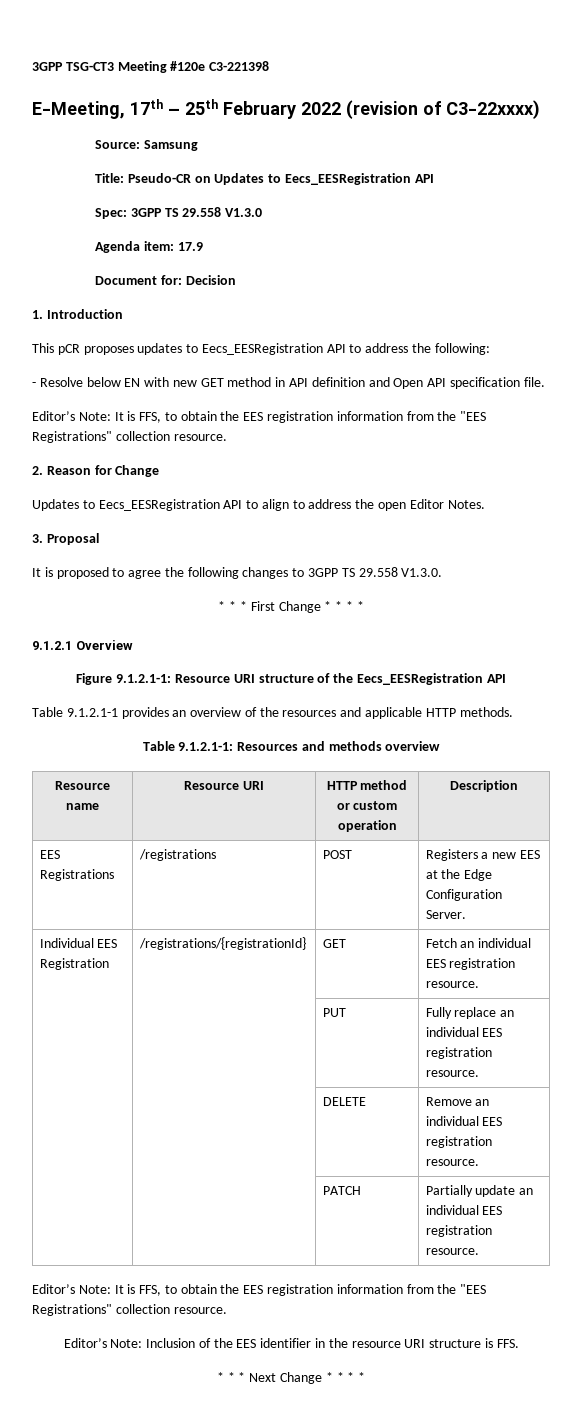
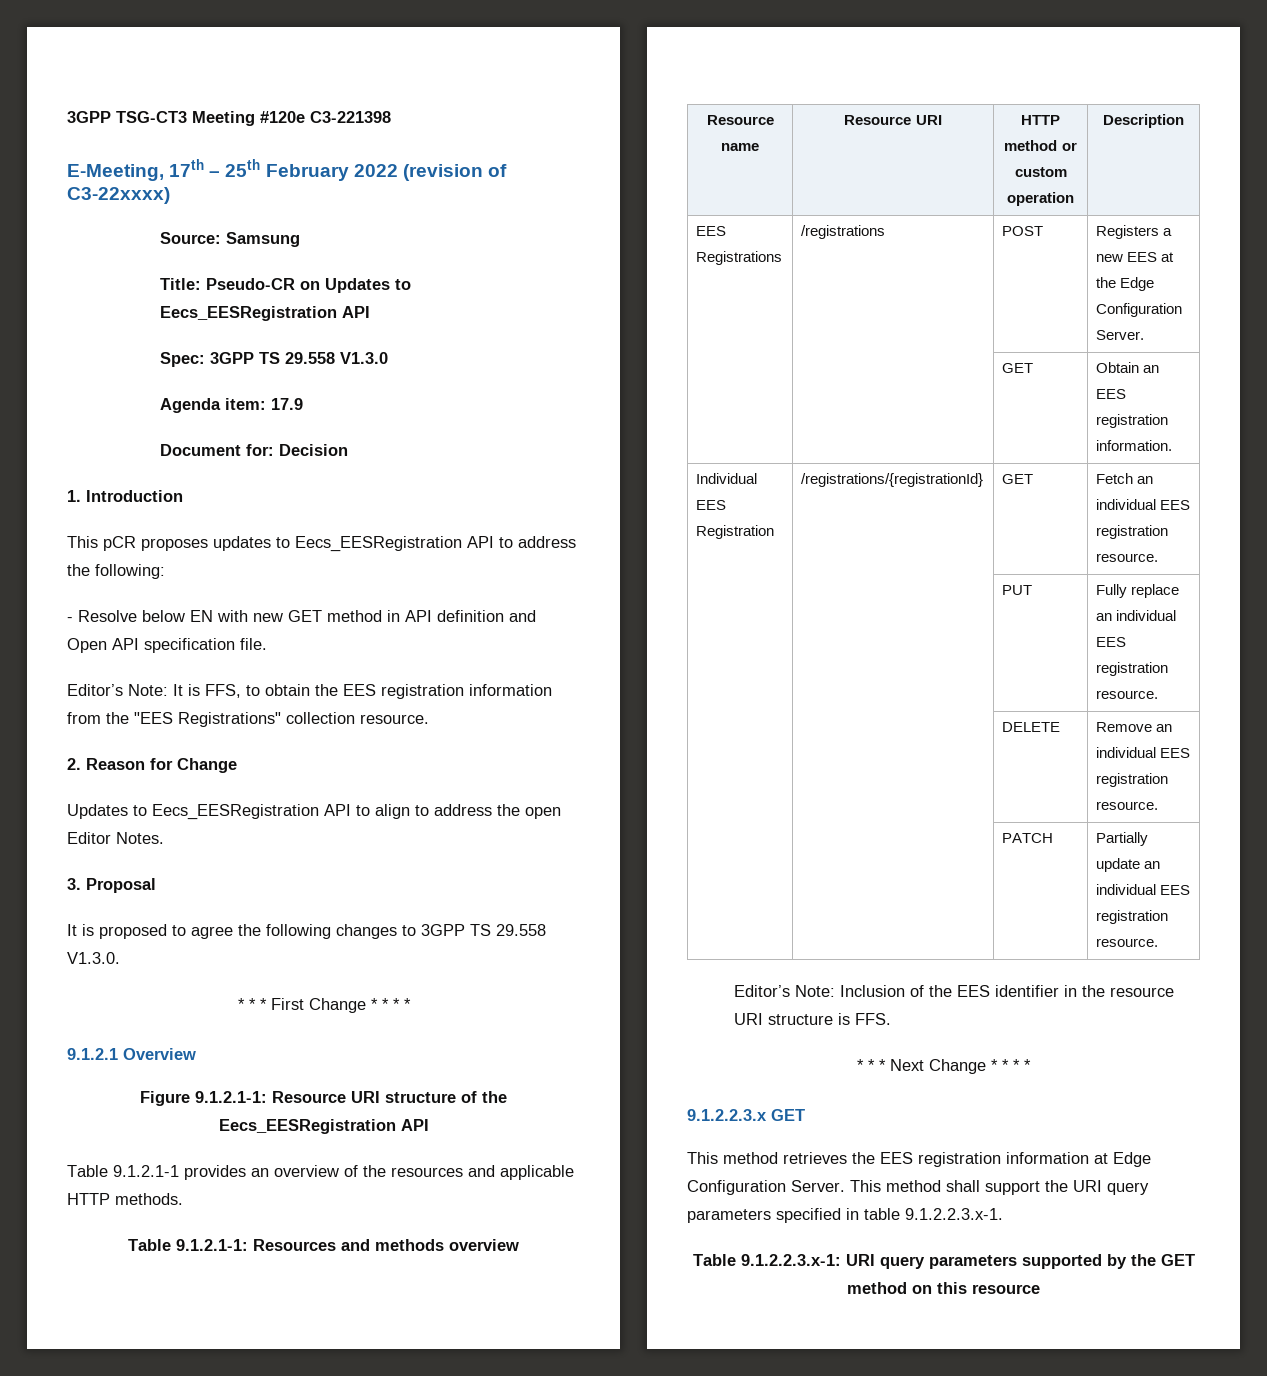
(466, 914) none -> [1001,363,1033,373] [1095,362,1159,373] [1095,389,1126,399] [1095,414,1168,428] [1095,440,1172,451] // | | GET | Obtain an EES registration information.
[32,1284,487,1296] [32,1304,227,1316] // Editor’s Note: It is FFS, to obtain the EES registration information from the "EES Registrations" collection resource. -> (1158, 942) none
(366, 1377) none -> [687,1109,805,1121] [687,1152,1151,1167] [687,1180,1149,1195] [687,1208,1003,1223] [692,1254,1195,1269] [847,1282,1040,1294] // 9.1.2.2.3.x GET // This method retrieves the EES registration information at Edge Configuration Server. This method shall support the URI query parameters specified in table 9.1.2.2.3.x-1. // Table 9.1.2.2.3.x-1: URI query parameters supported by the GET method on this resource

